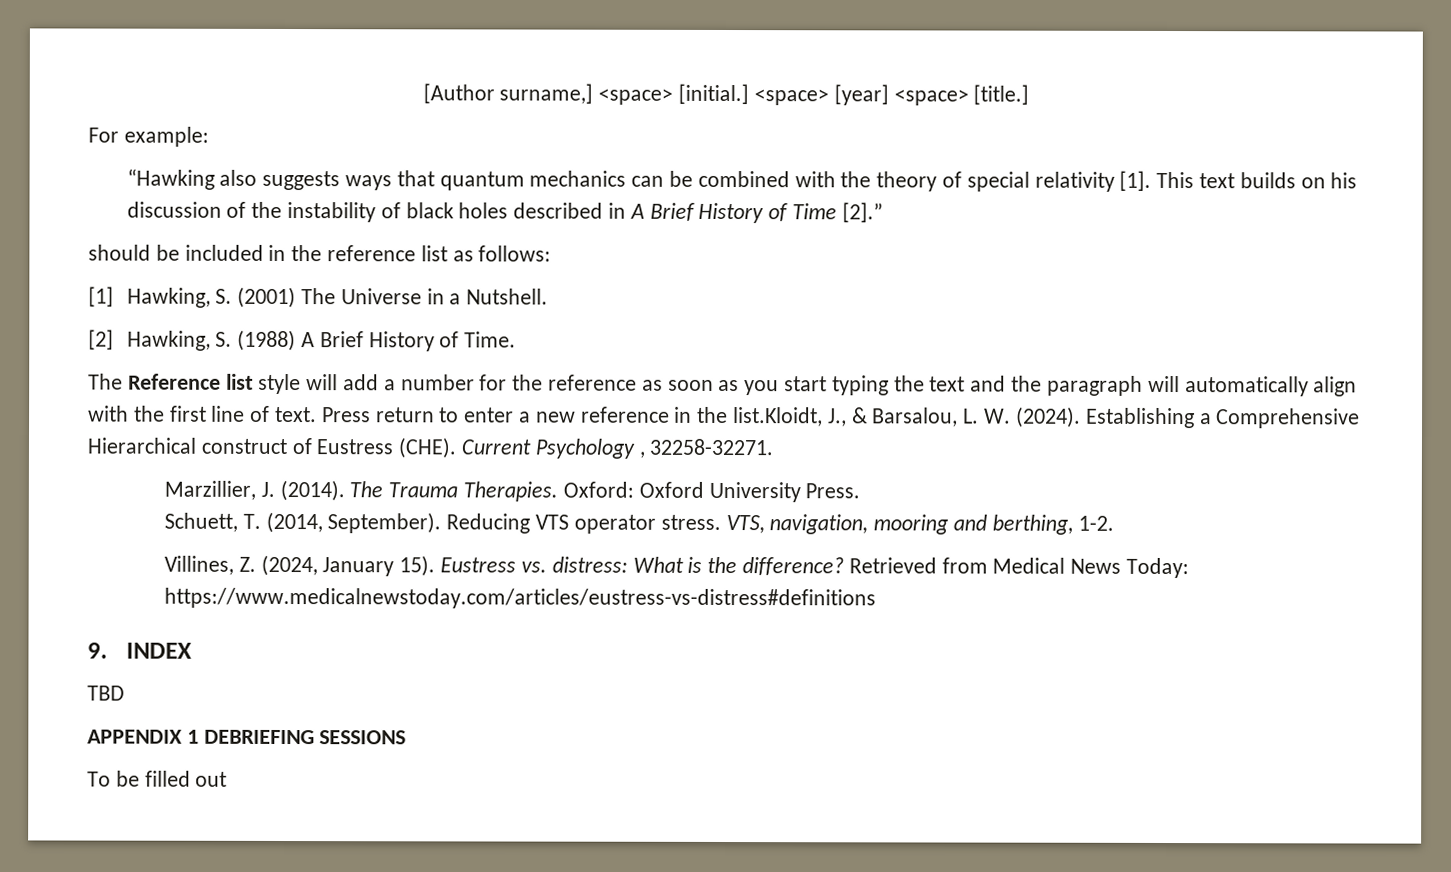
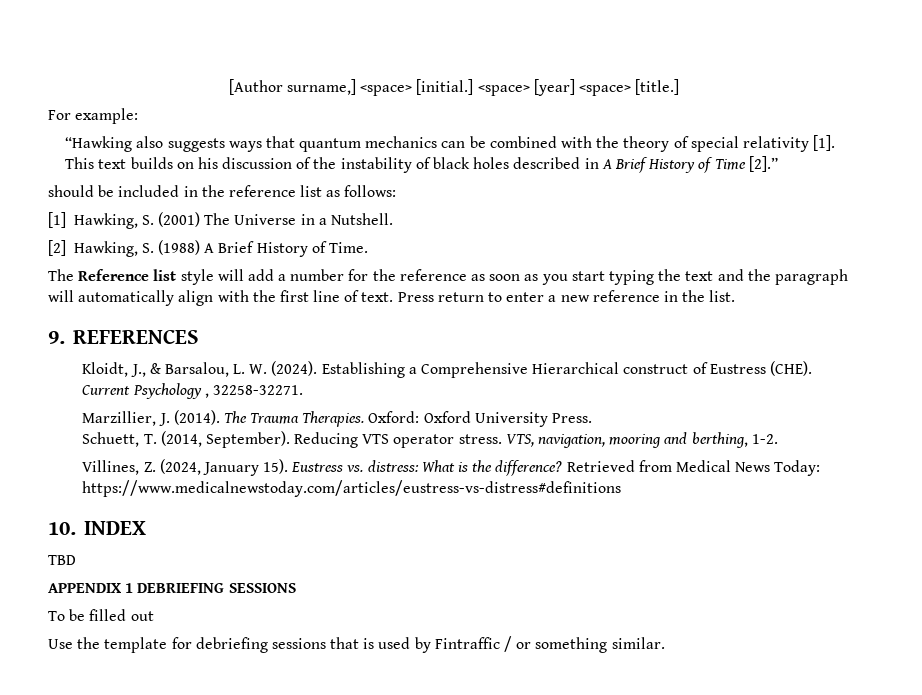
[733,407,824,427] list.Kloidt, -> [709,290,736,302] [48,329,199,344] [82,362,129,377] list. // 9. REFERENCES // Kloidt,
[87,642,108,659] 9. -> [48,522,76,535] 10.
(228, 779) none -> [48,636,665,653] // Use the template for debriefing sessions that is used by Fintraffic / or something similar.

